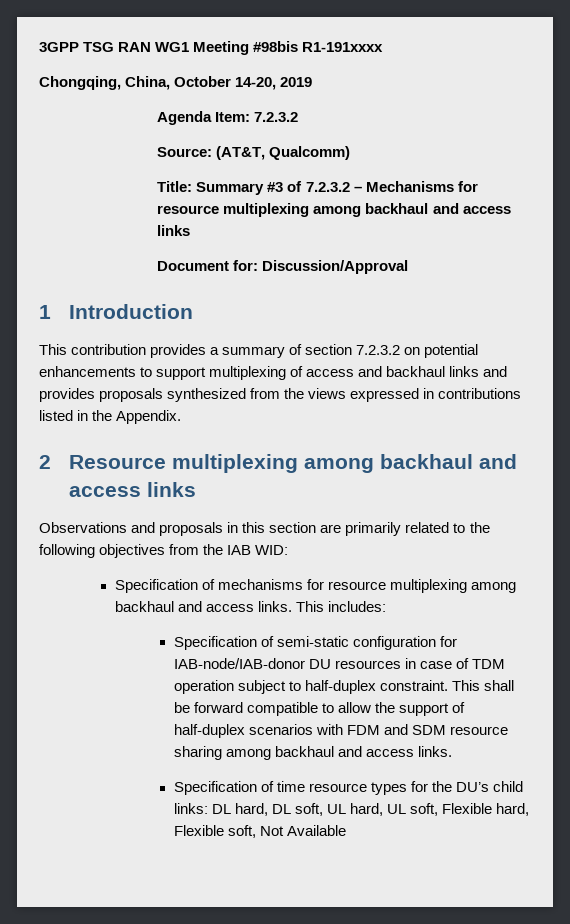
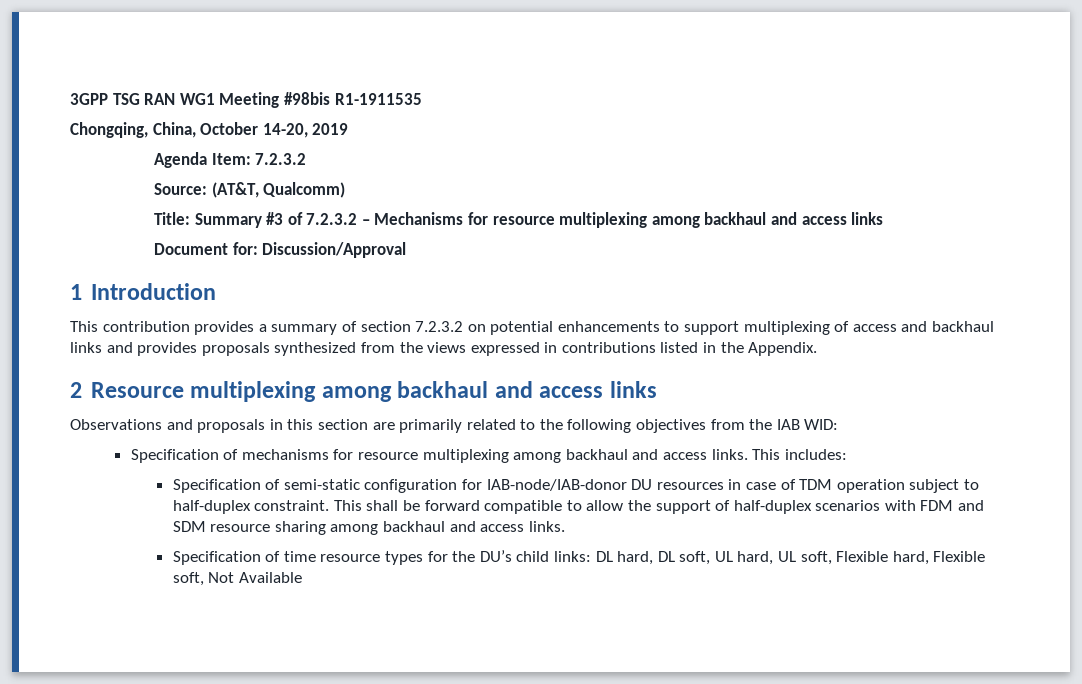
[302,42,384,52] R1-191xxxx -> [334,93,422,105] R1-1911535

